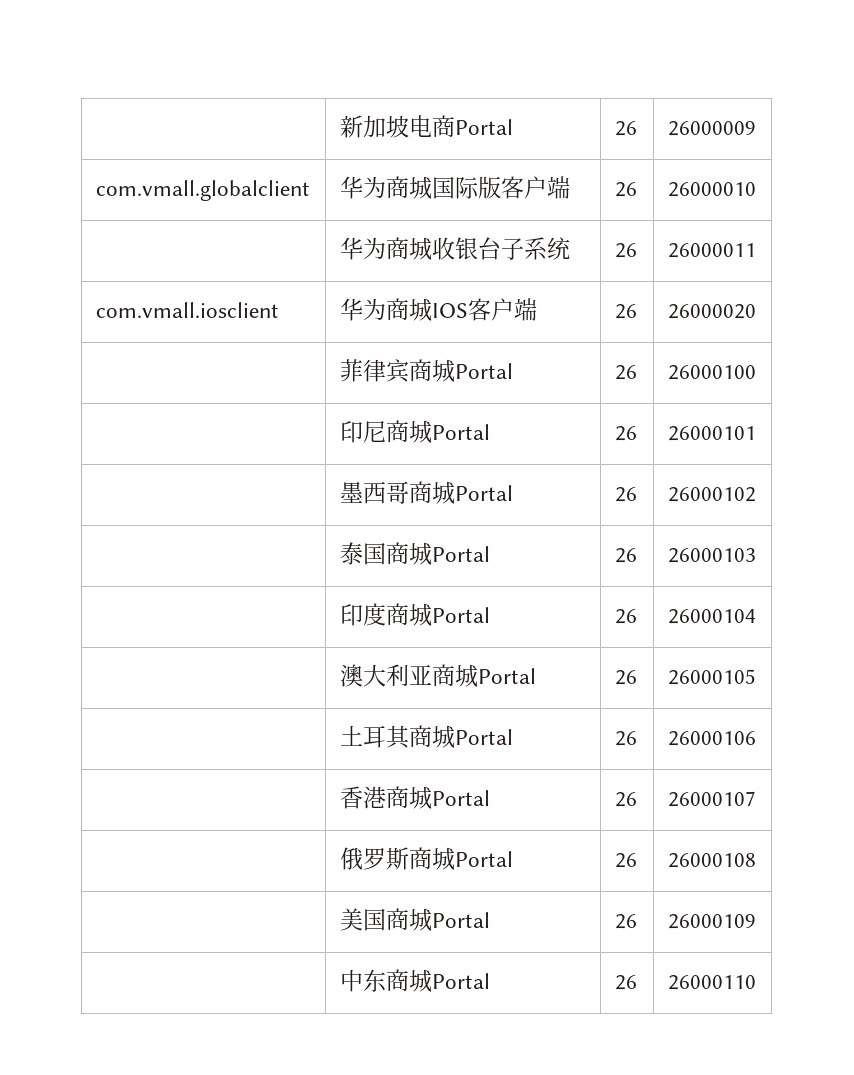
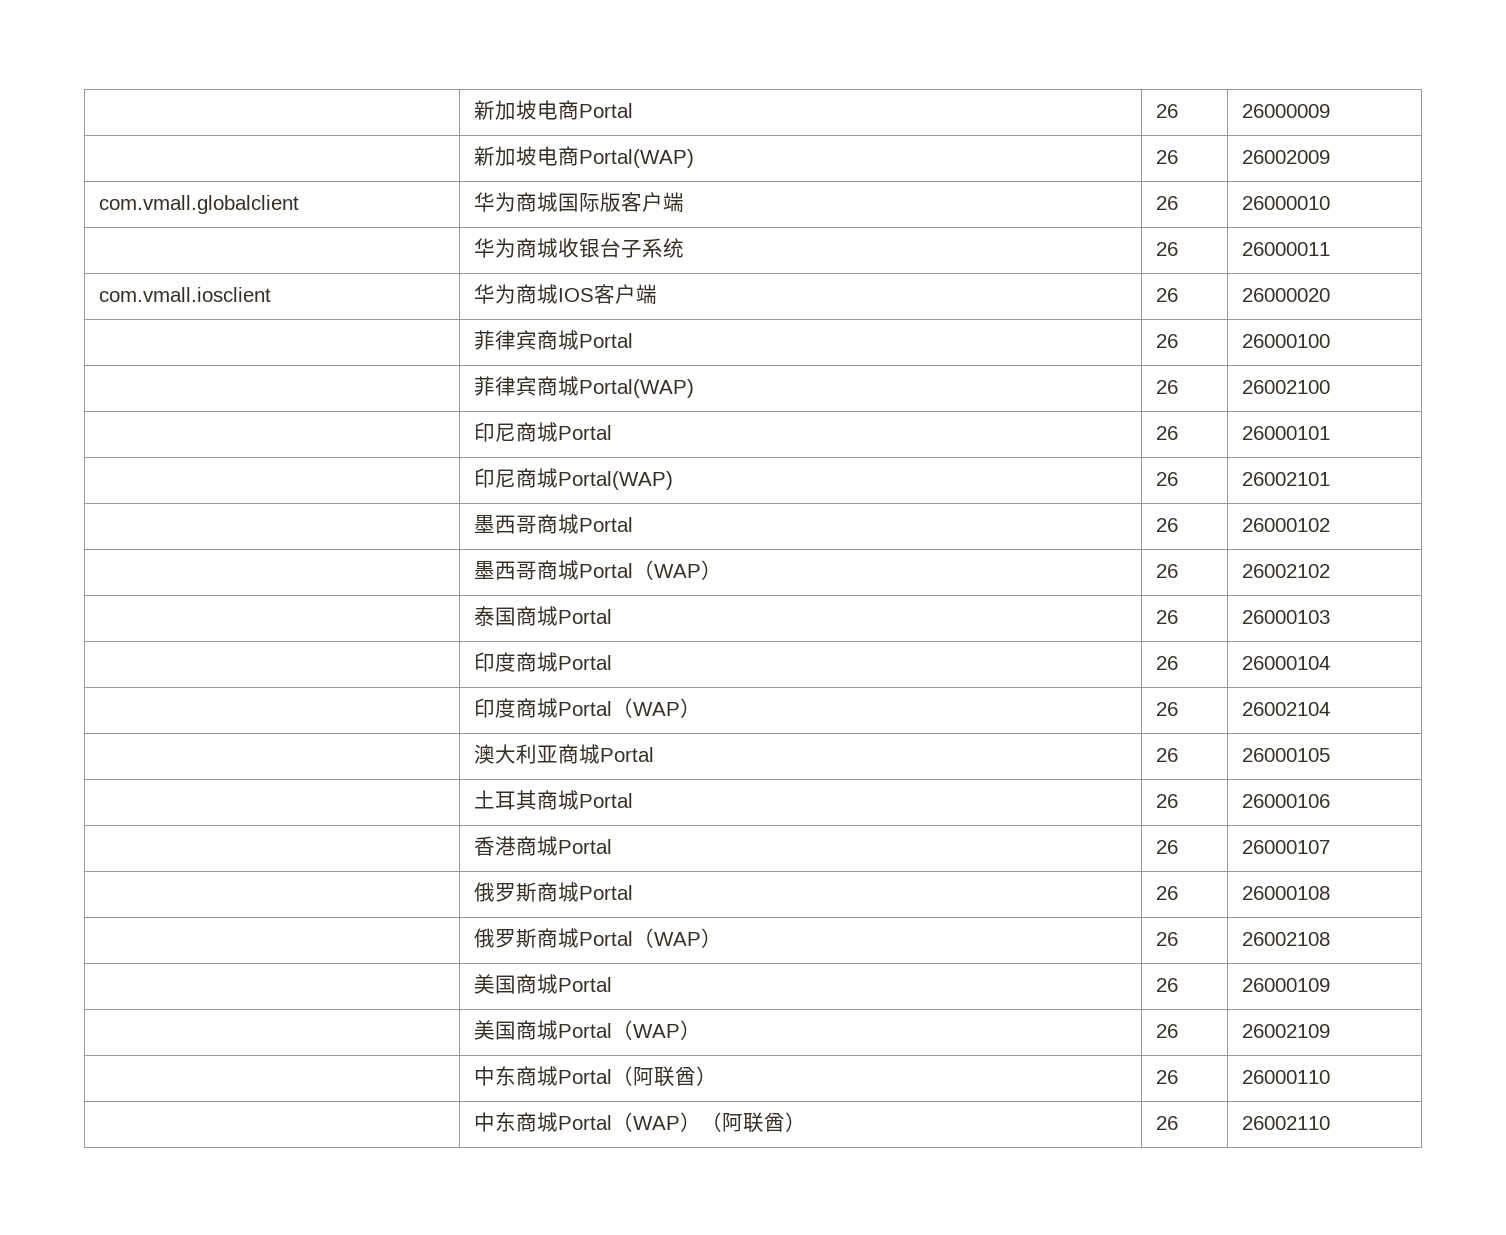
(756, 128) none -> [474,146,695,168] [1156,150,1179,164] [1242,150,1331,164] // | 新加坡电商Portal(WAP) | 26 | 26002009
(756, 372) none -> [474,376,695,398] [1156,380,1179,394] [1242,380,1331,394] // | 菲律宾商城Portal(WAP) | 26 | 26002100
(756, 433) none -> [474,468,674,490] [1156,472,1179,486] [1242,472,1331,486] // | 印尼商城Portal(WAP) | 26 | 26002101
(756, 494) none -> [474,560,723,580] [1156,564,1179,578] [1242,564,1331,578] // | 墨西哥商城Portal（WAP） | 26 | 26002102
(756, 616) none -> [474,698,702,718] [1156,702,1179,716] [1242,702,1331,716] // | 印度商城Portal（WAP） | 26 | 26002104
(756, 860) none -> [474,928,723,948] [1156,932,1179,946] [1242,932,1331,946] // | 俄罗斯商城Portal（WAP） | 26 | 26002108
[339,969,490,992] // | 中东商城Portal -> [474,1020,702,1040] [1156,1024,1179,1038] [1242,1024,1331,1038] [474,1066,718,1087] // | 美国商城Portal（WAP） | 26 | 26002109 // | 中东商城Portal（阿联酋）
(756, 982) none -> [474,1112,807,1133] [1156,1116,1179,1130] [1242,1116,1331,1130] // | 中东商城Portal（WAP）（阿联酋） | 26 | 26002110

